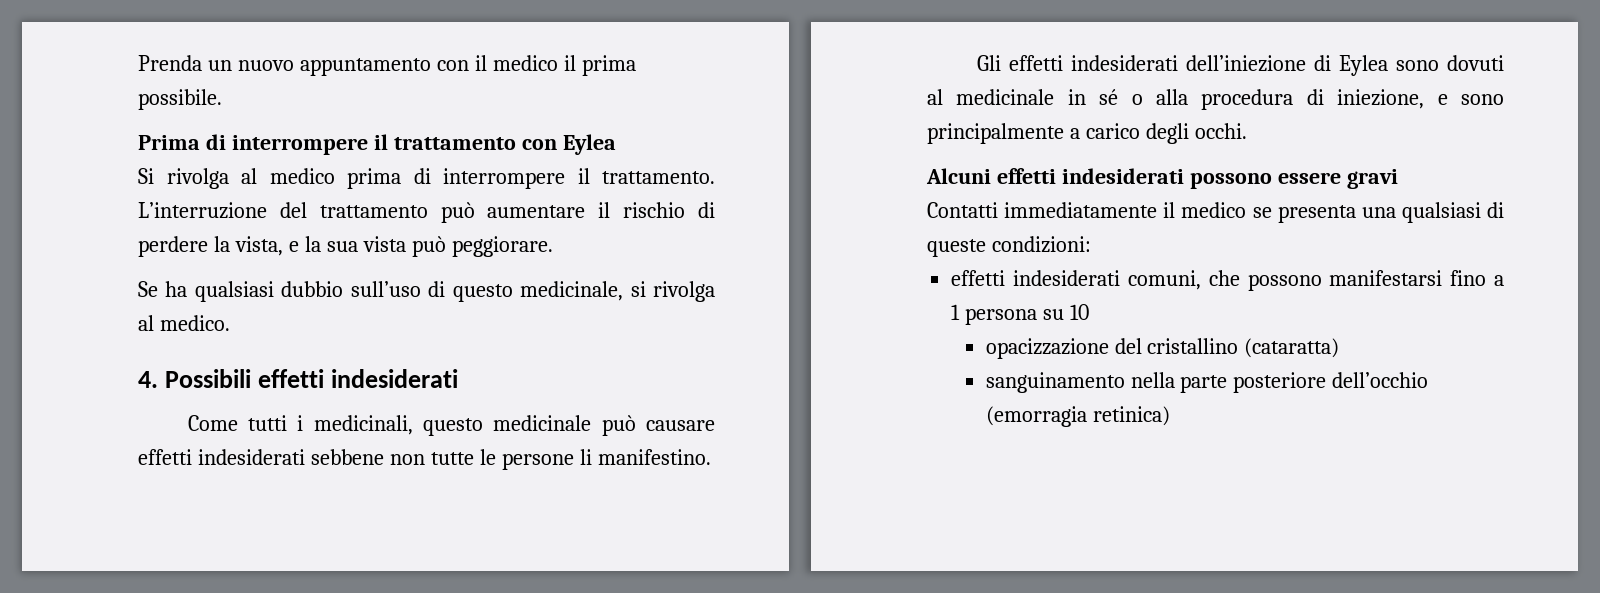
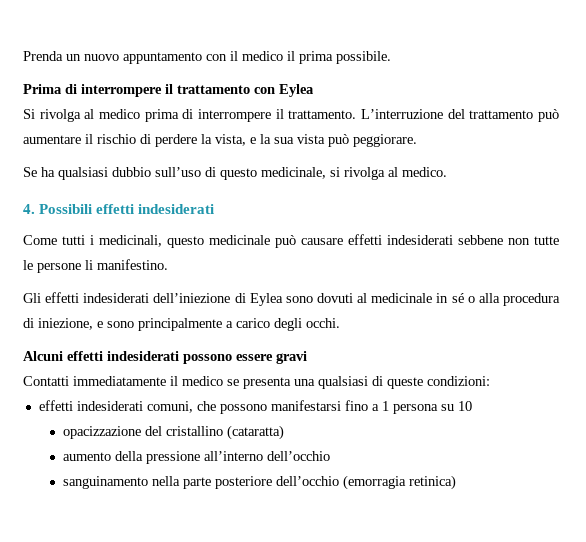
(1340, 348) none -> [62,451,330,464] // aumento della pressione all’interno dell’occhio

